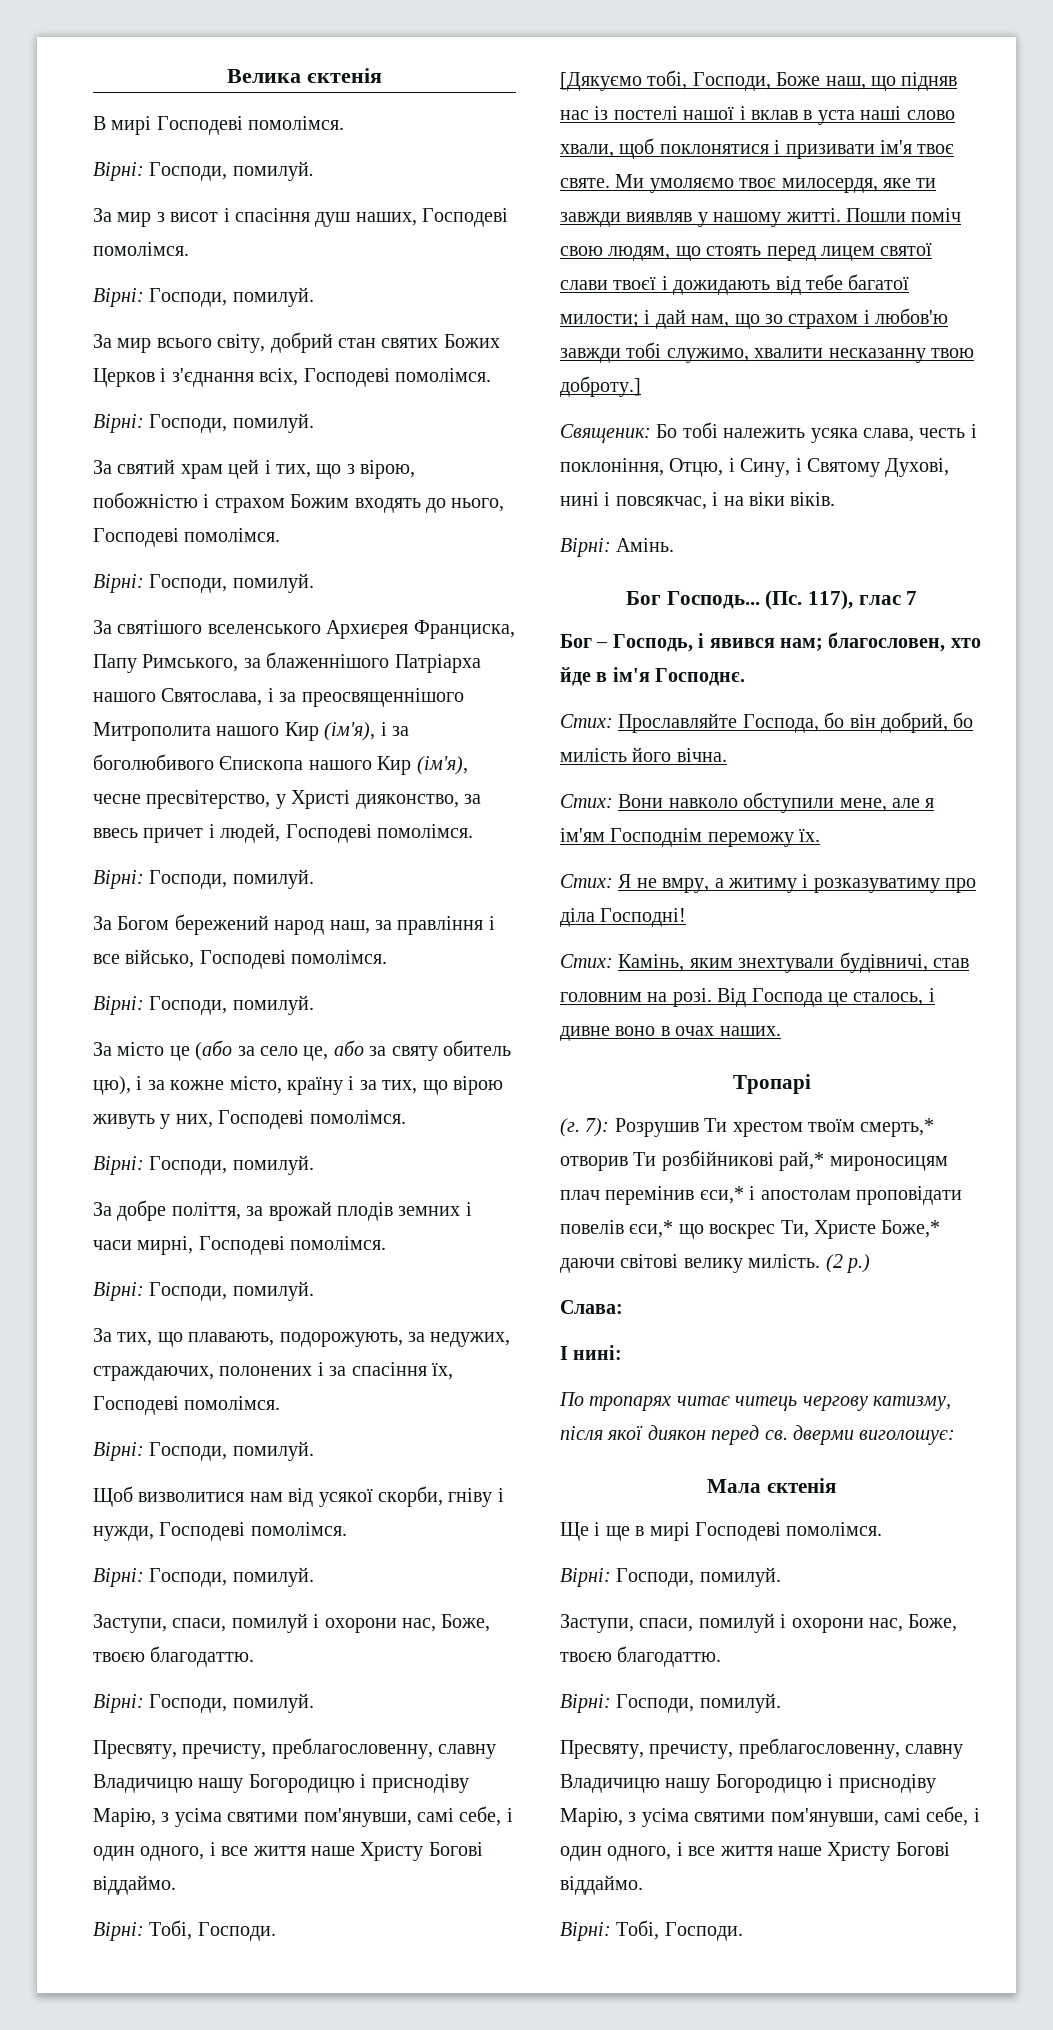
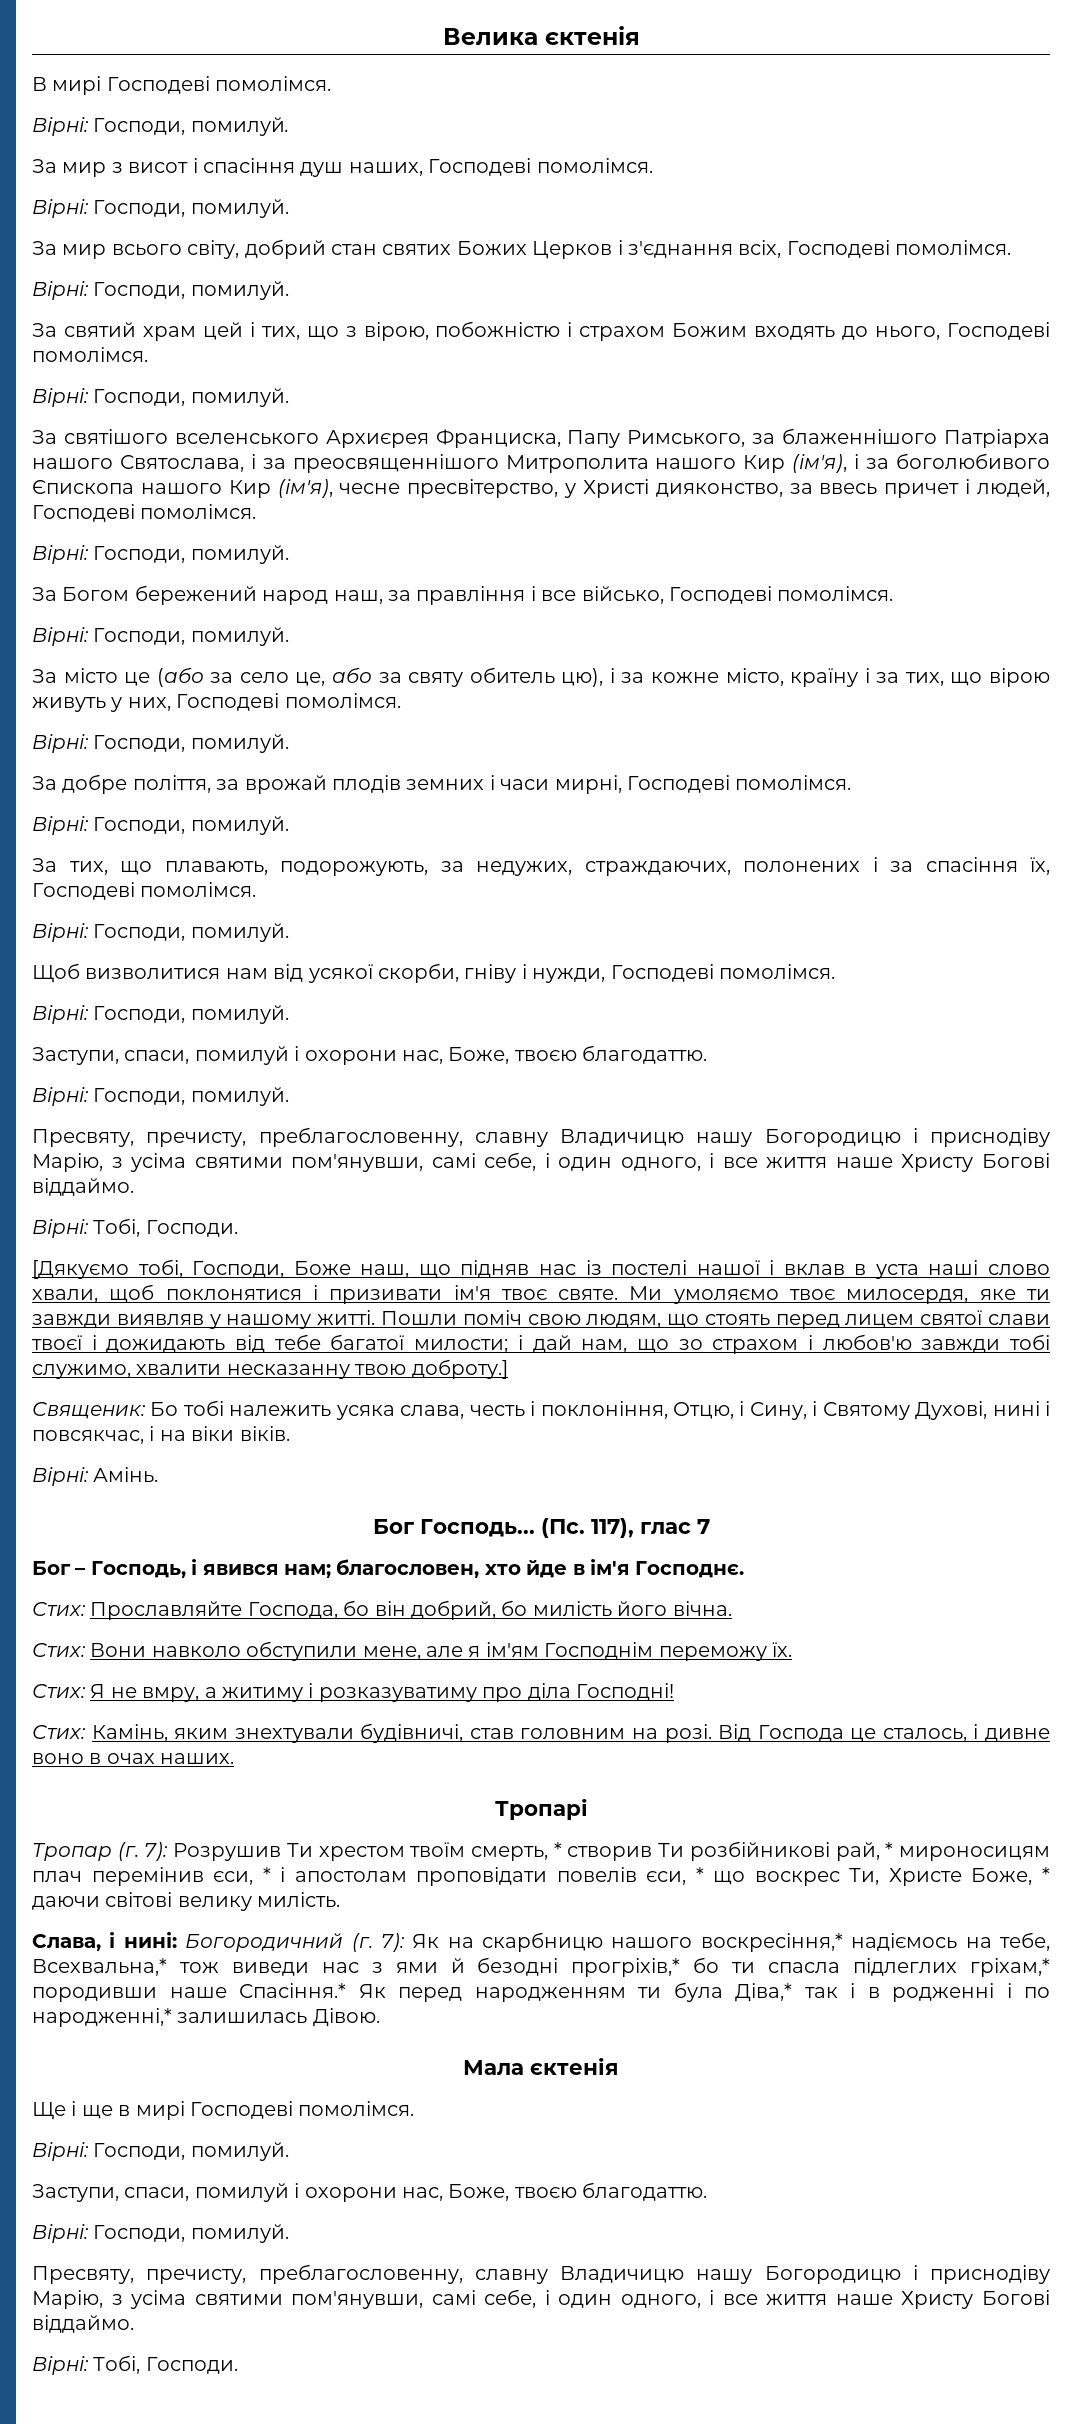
(811, 1084) none -> [32,1843,112,1861] Тропар
[860,1118,935,1137] [560,1150,825,1171] смерть,* отворив Ти розбійникові рай,* -> [471,1841,894,1861] смерть, * створив Ти розбійникові рай, *
[699,1186,744,1204] єси,* -> [213,1867,271,1885] єси, *
[629,1220,674,1238] єси,* -> [646,1867,704,1885] єси, *
[881,1220,941,1238] Боже,* -> [971,1867,1050,1885] Боже, *
[825,1254,870,1273] [560,1300,623,1314] [560,1345,623,1360] [559,1392,951,1411] [560,1425,956,1445] (2 р.) // Слава: // І нині: // По тропарях читає читець чергову катизму, після якої диякон перед св. дверми виголошує: -> [32,1932,1050,1952] [32,1957,1050,1977] [32,1982,1050,2002] [32,2008,380,2027] // Слава, і нині: Богородичний (г. 7): Як на скарбницю нашого воскресіння,* надіємось на тебе, Всехвальна,* тож виведи нас з ями й безодні прогріхів,* бо ти спасла підлеглих гріхам,* породивши наше Спасіння.* Як перед народженням ти була Діва,* так і в родженні і по народженні,* залишилась Дівою.

